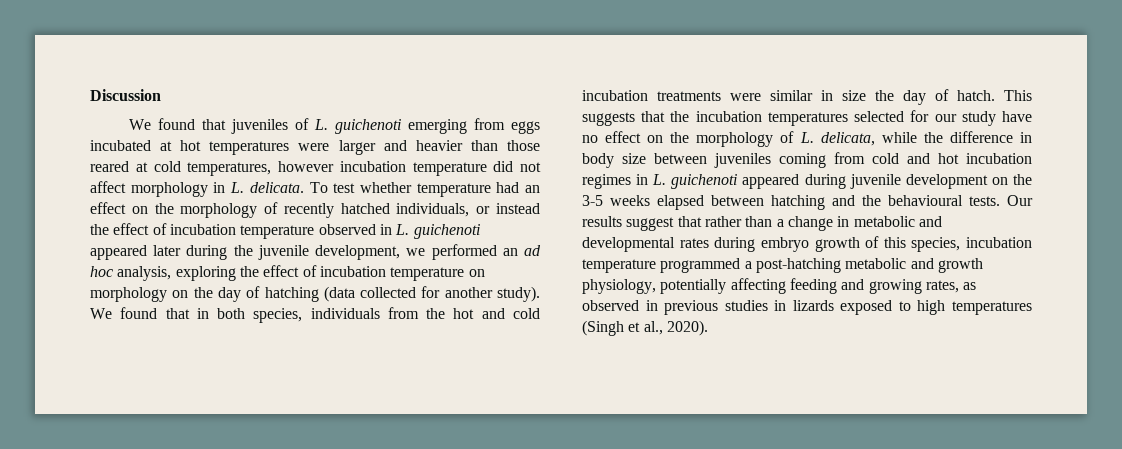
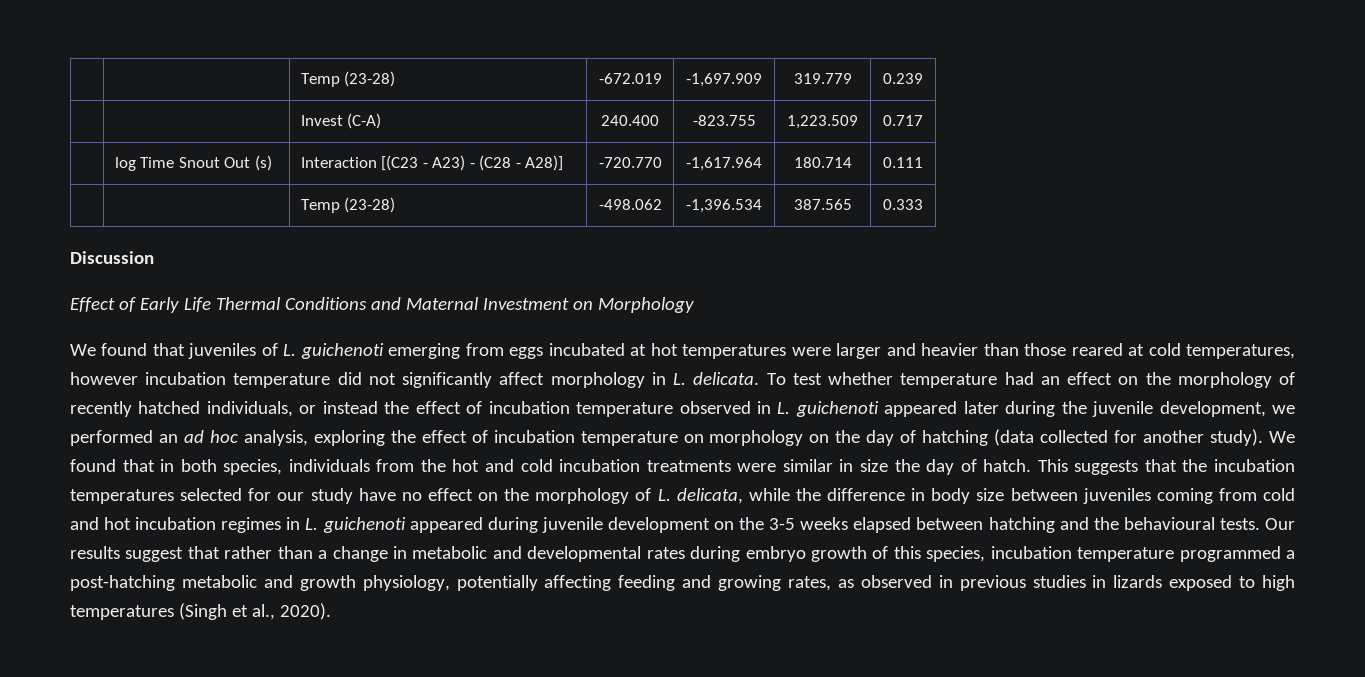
[90,89,161,101] Discussion -> [300,71,396,87] [598,73,662,84] [686,73,762,87] [793,73,852,84] [883,73,923,84] [300,113,382,129] [601,115,659,126] [692,115,756,126] [787,115,858,129] [883,115,923,126] [114,155,272,171] [300,155,564,171] [598,157,662,168] [686,157,762,171] [793,157,852,168] [883,157,923,168] [300,197,396,213] [598,199,662,210] [686,199,762,213] [793,199,852,210] [883,199,923,210] [70,251,154,264] [70,297,694,313] | | Temp (23-28) | -672.019 | -1,697.909 | 319.779 | 0.239 // | | Invest (C-A) | 240.400 | -823.755 | 1,223.509 | 0.717 // | log Time Snout Out (s) | Interaction [(C23 - A23) - (C28 - A28)] | -720.770 | -1,617.964 | 180.714 | 0.111 // | | Temp (23-28) | -498.062 | -1,396.534 | 387.565 | 0.333 // Discussion // Effect of Early Life Thermal Conditions and Maternal Investment on Morphology
(541, 167) none -> [402,372,493,388] significantly

